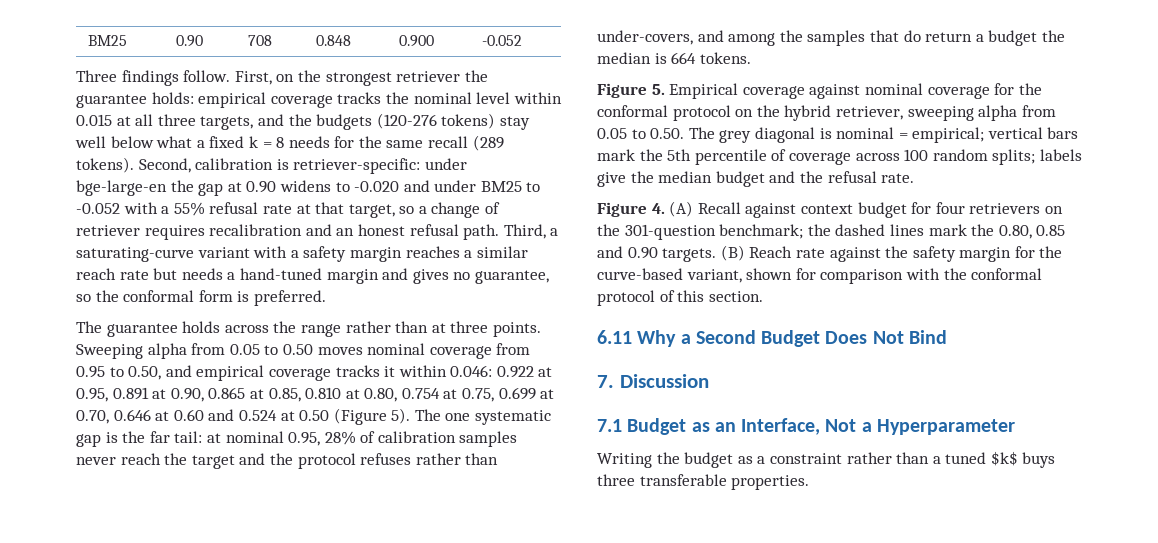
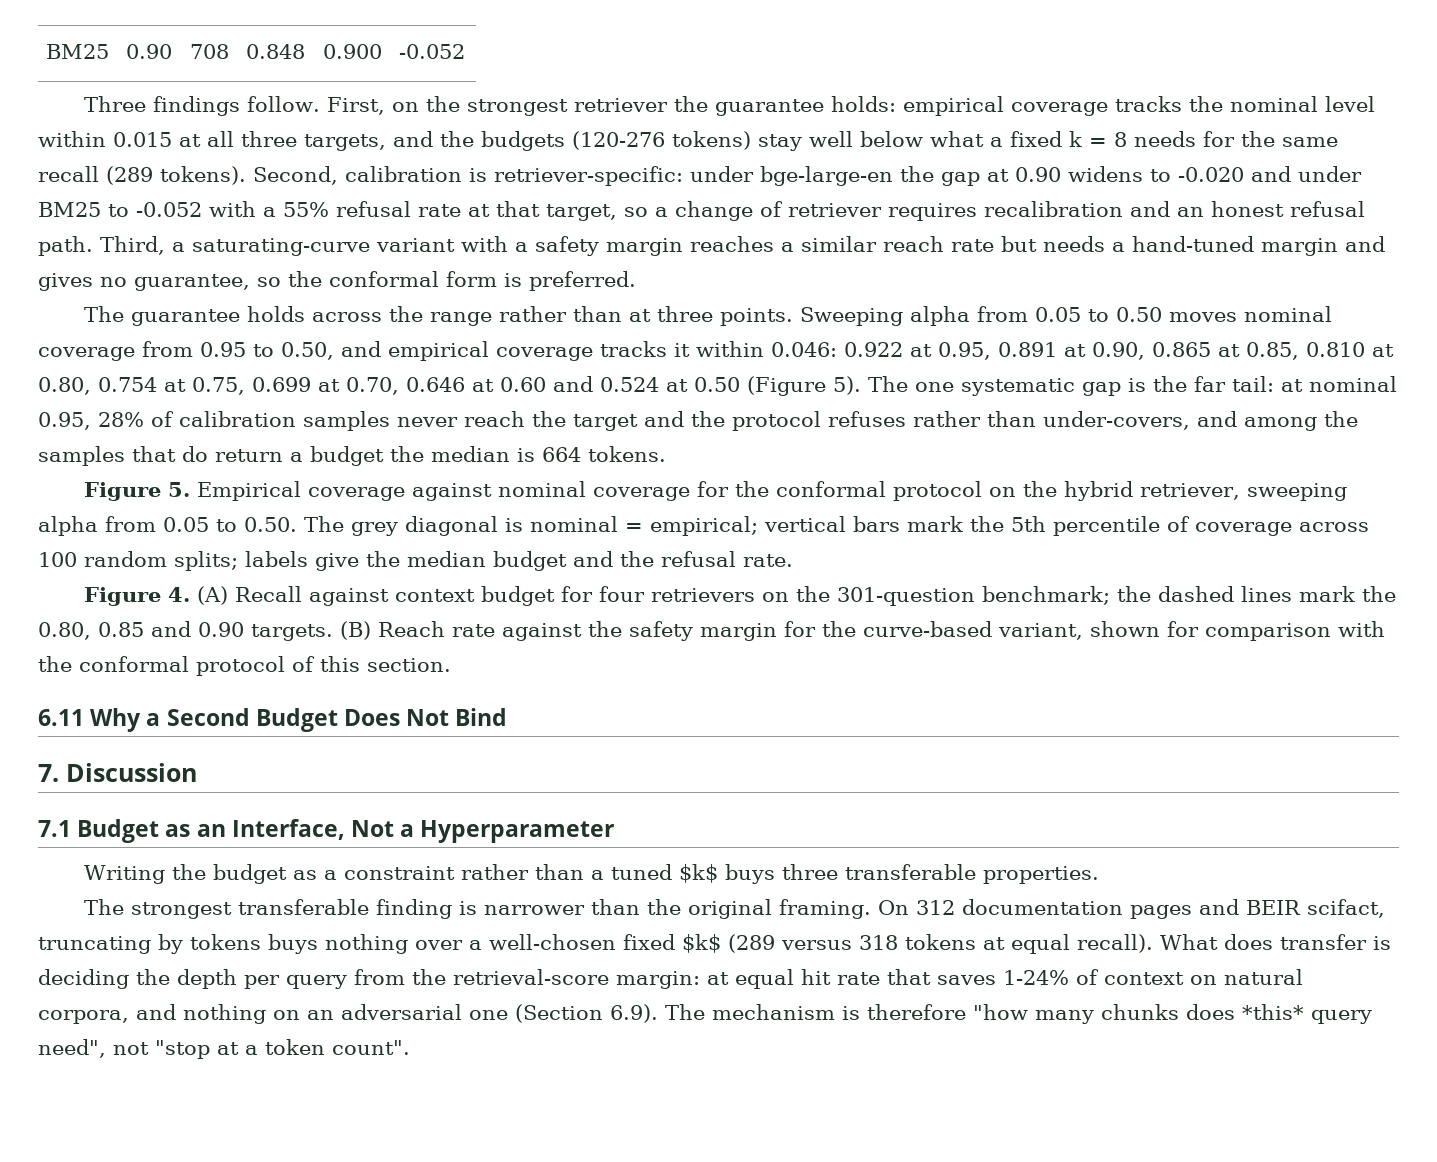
(810, 482) none -> [83,899,1385,919] [38,934,1391,954] [38,969,1303,989] [38,1004,1372,1024] [38,1039,410,1059] // The strongest transferable finding is narrower than the original framing. On 312 documentation pages and BEIR scifact, truncating by tokens buys nothing over a well-chosen fixed $k$ (289 versus 318 tokens at equal recall). What does transfer is deciding the depth per query from the retrieval-score margin: at equal hit rate that saves 1-24% of context on natural corpora, and nothing on an adversarial one (Section 6.9). The mechanism is therefore "how many chunks does *this* query need", not "stop at a token count".

